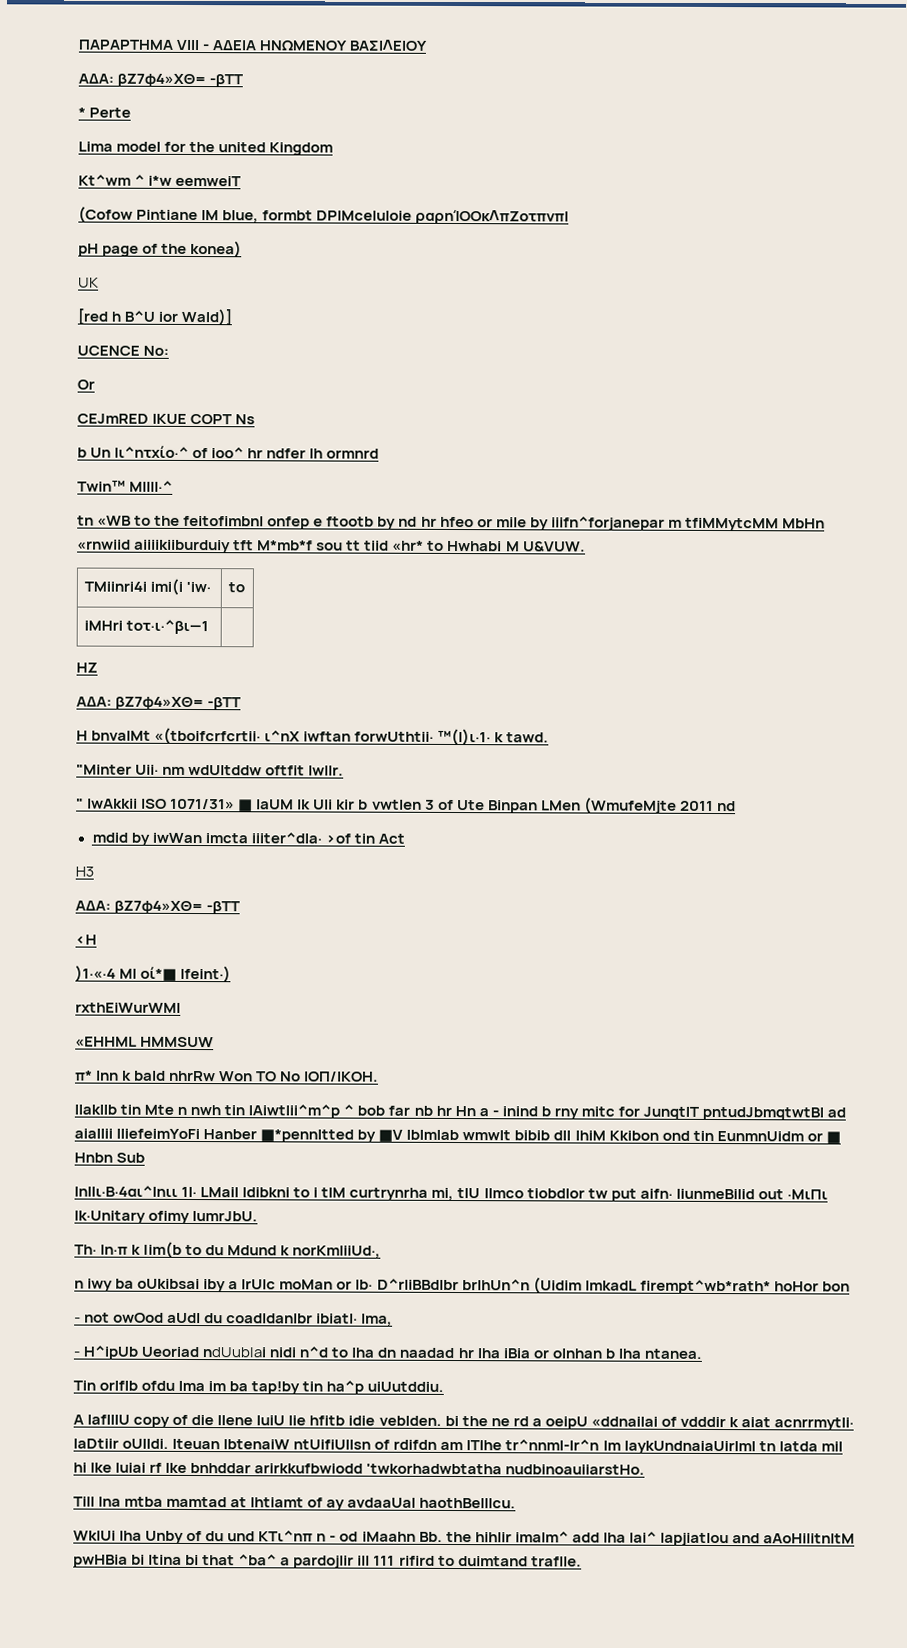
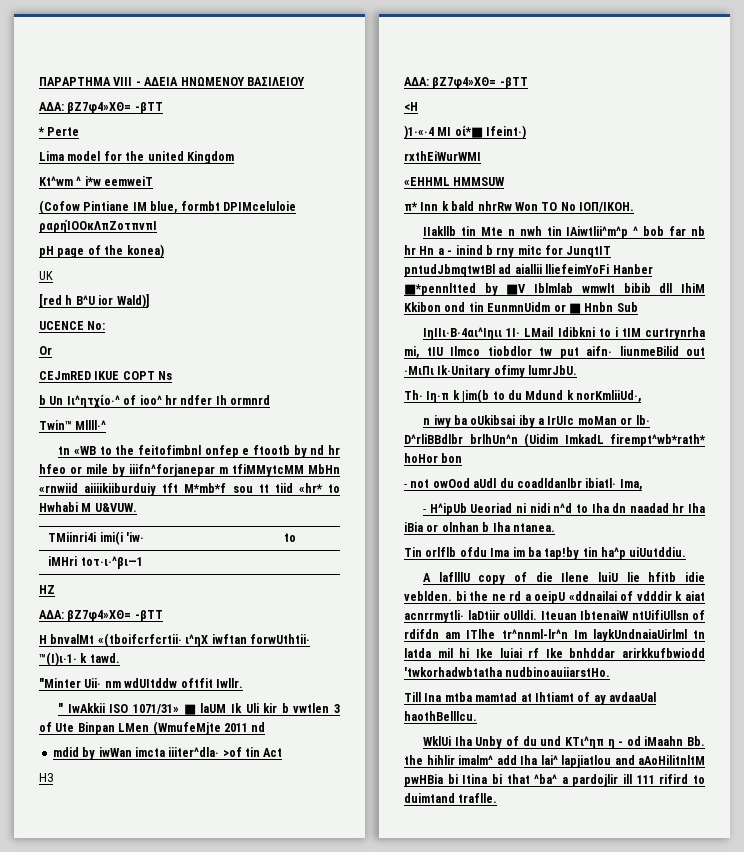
[202,1347,267,1358] ndUublai -> [516,503,527,513] ni

